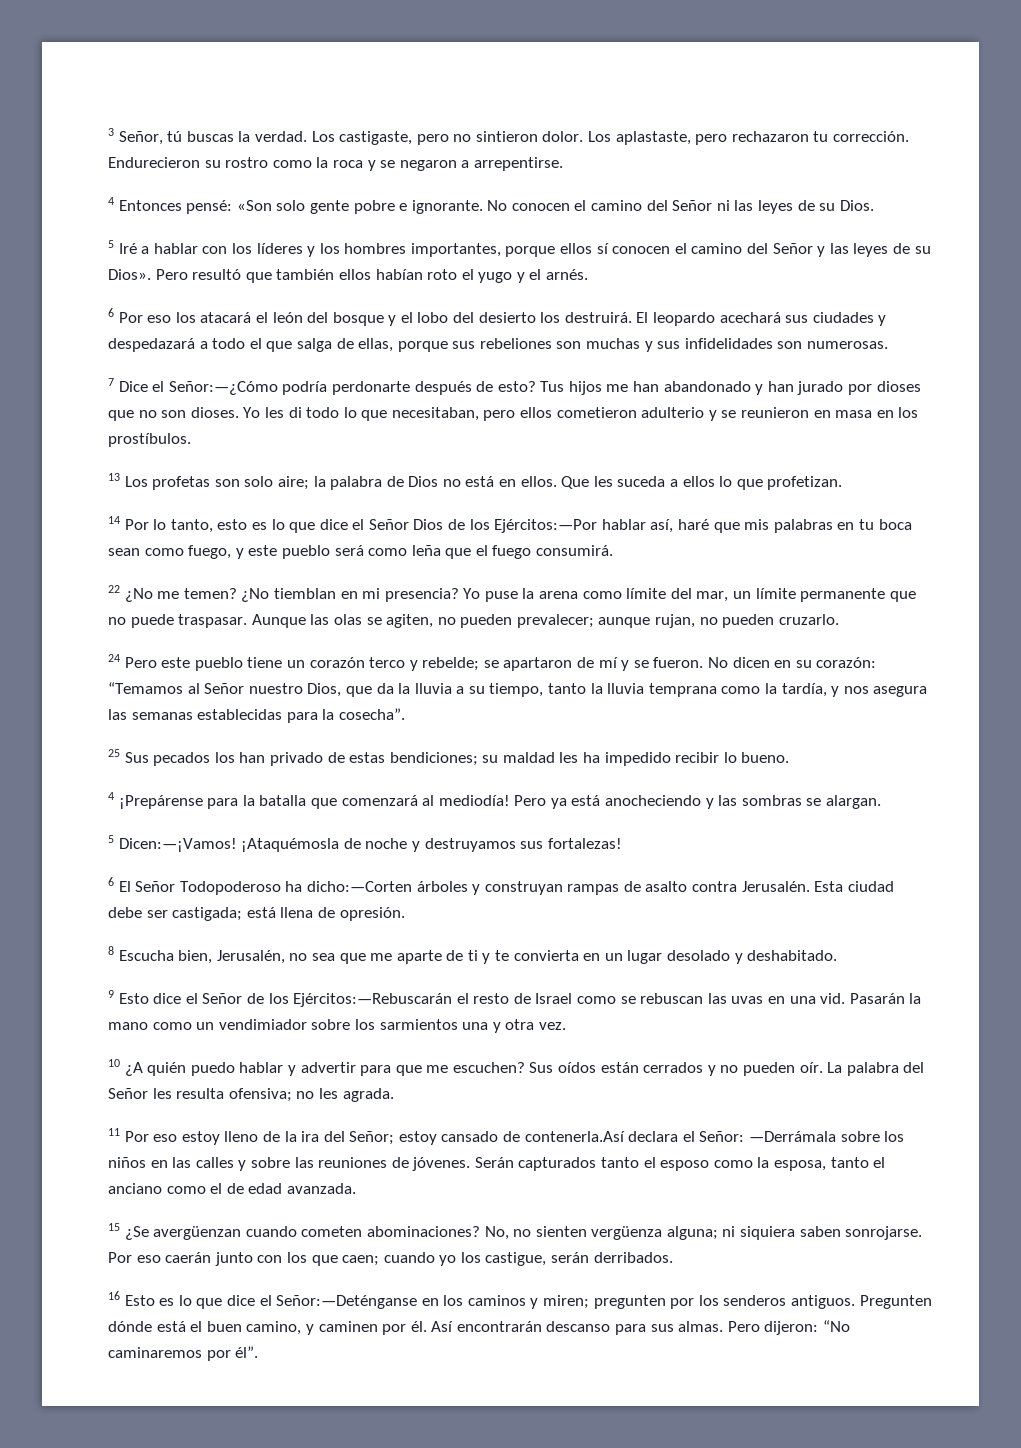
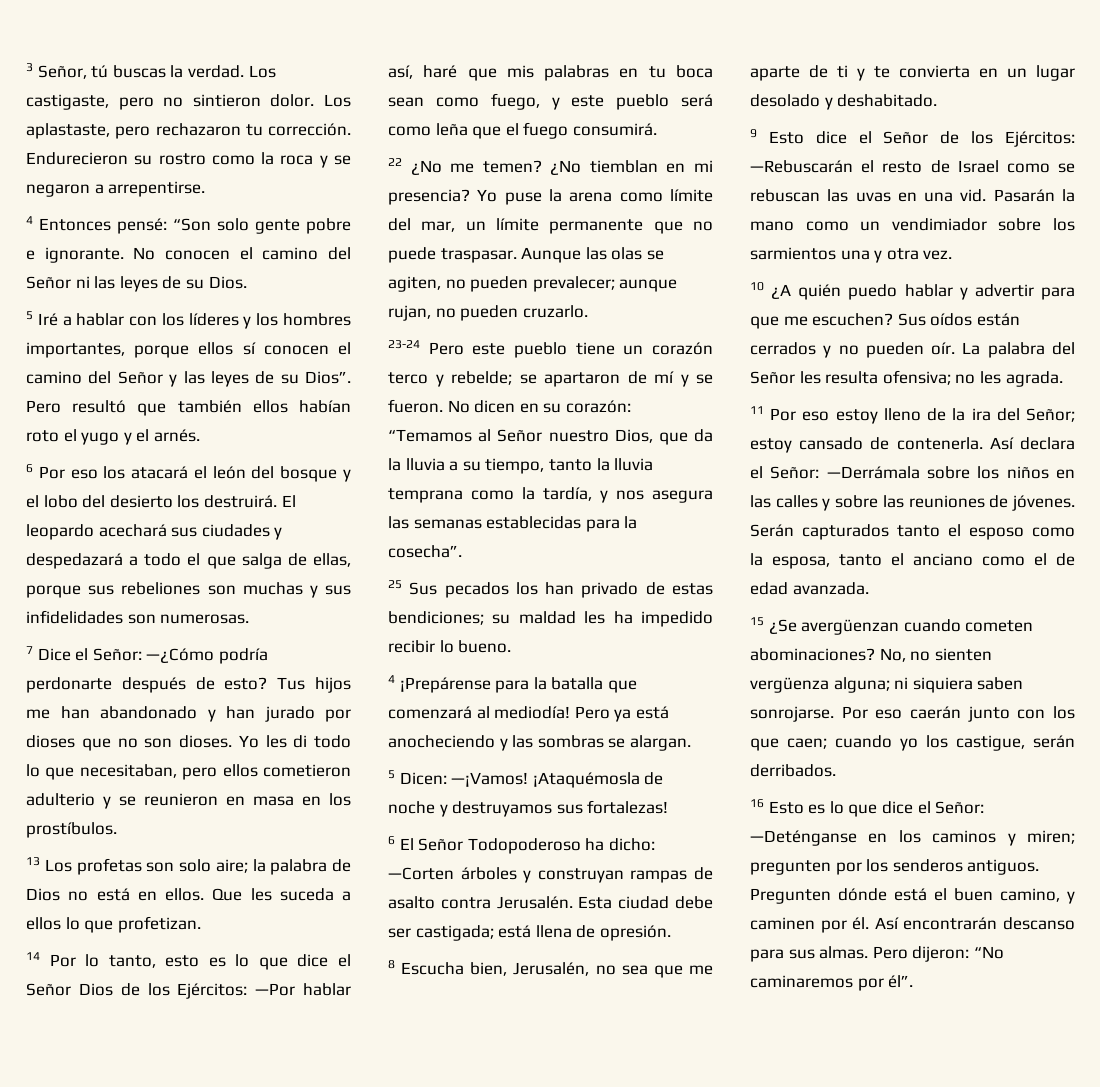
[236,200,272,211] «Son -> [173,218,211,231] “Son
[108,269,151,280] Dios». -> [305,371,351,384] Dios”.
[168,381,278,395] Señor:—¿Cómo -> [92,648,215,663] Señor: —¿Cómo
[494,519,598,533] Ejércitos:—Por -> [177,983,296,999] Ejércitos: —Por
[108,654,120,662] 24 -> [388,340,420,349] 23-24
[118,838,237,852] Dicen:—¡Vamos! -> [399,772,529,787] Dicen: —¡Vamos!
[306,881,412,892] dicho:—Corten -> [608,838,655,851] [388,867,454,880] dicho: —Corten
[293,993,453,1007] Ejércitos:—Rebuscarán -> [1005,131,1075,147] [750,160,853,173] Ejércitos: —Rebuscarán
[524,1131,625,1142] contenerla.Así -> [896,437,1014,450] contenerla. Así
[276,1295,418,1309] Señor:—Deténganse -> [935,801,985,814] [750,830,857,846] Señor: —Deténganse

